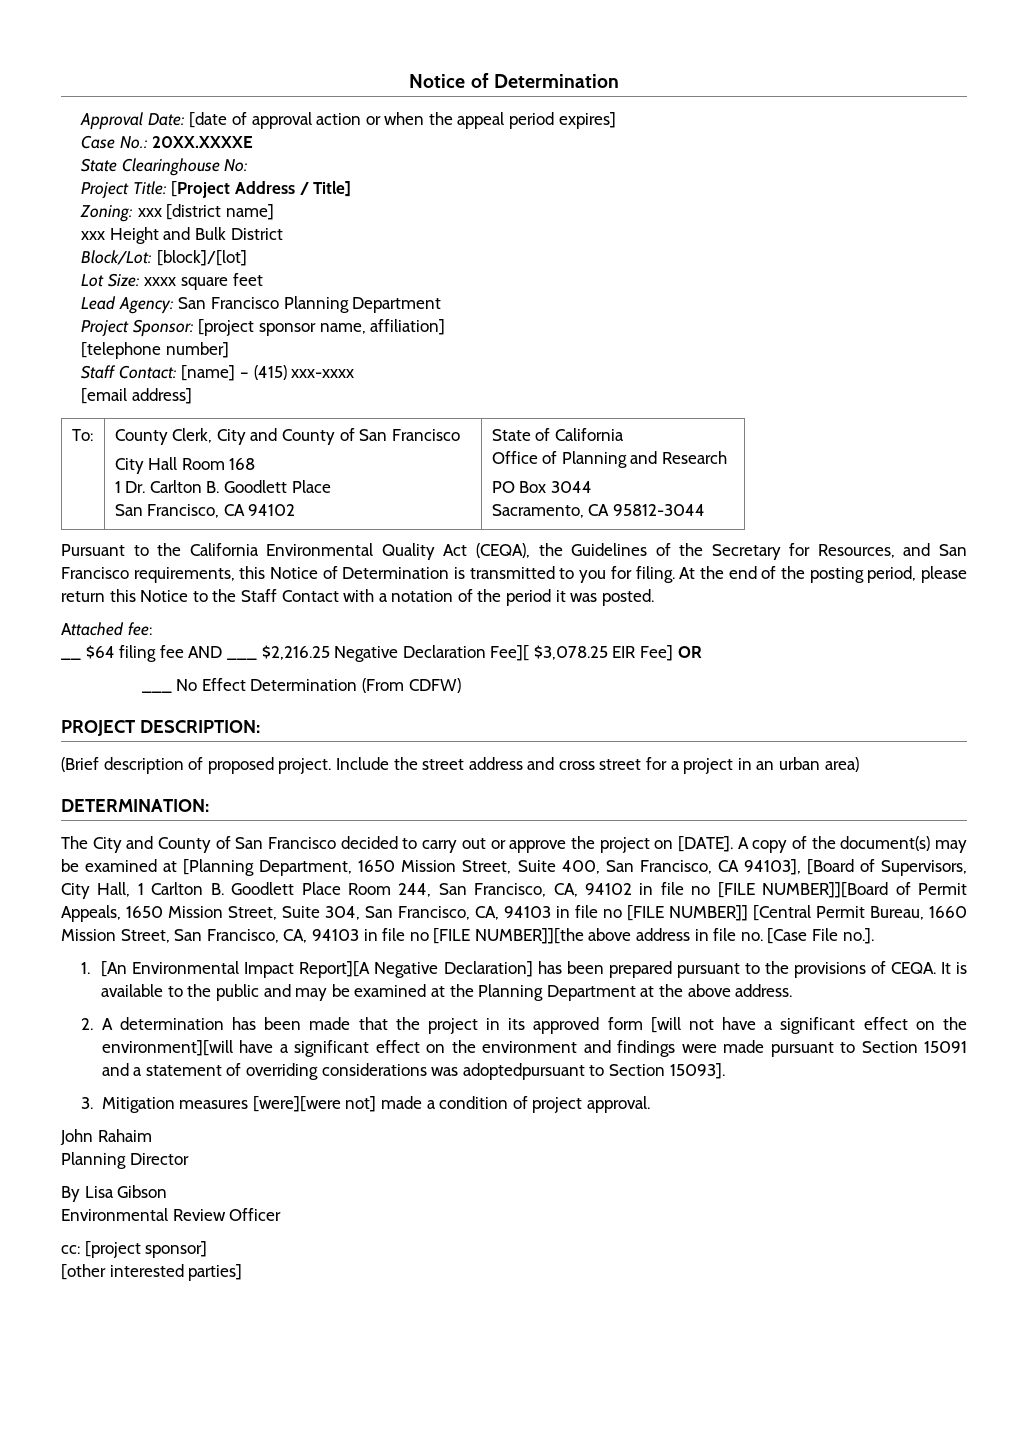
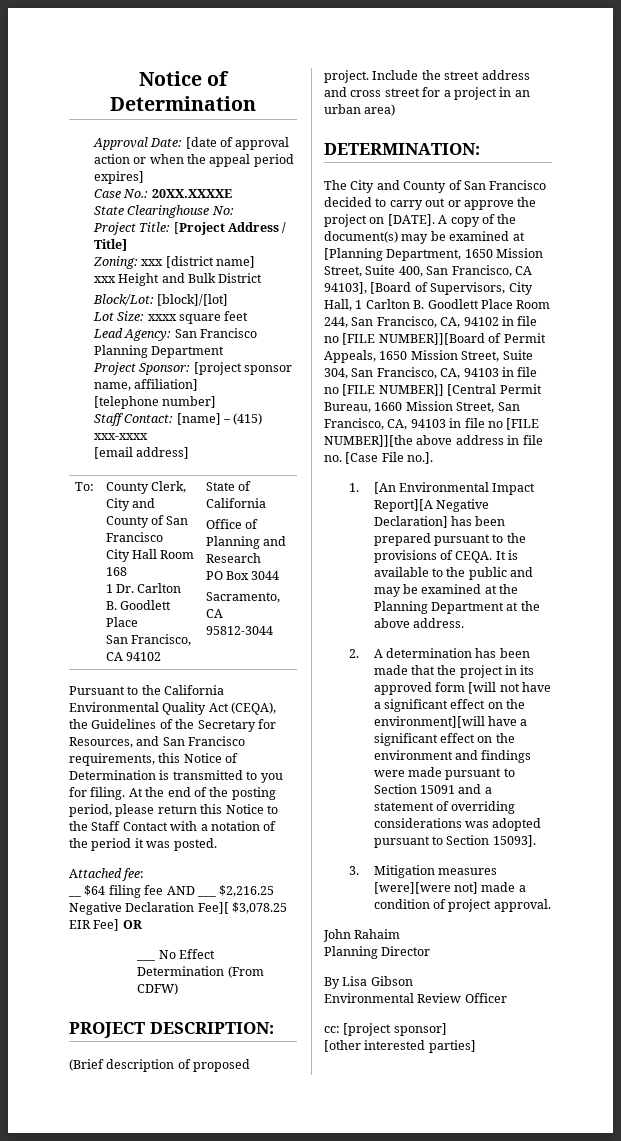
[462,1063,585,1080] adoptedpursuant -> [492,818,542,831] [373,836,430,848] adopted pursuant

